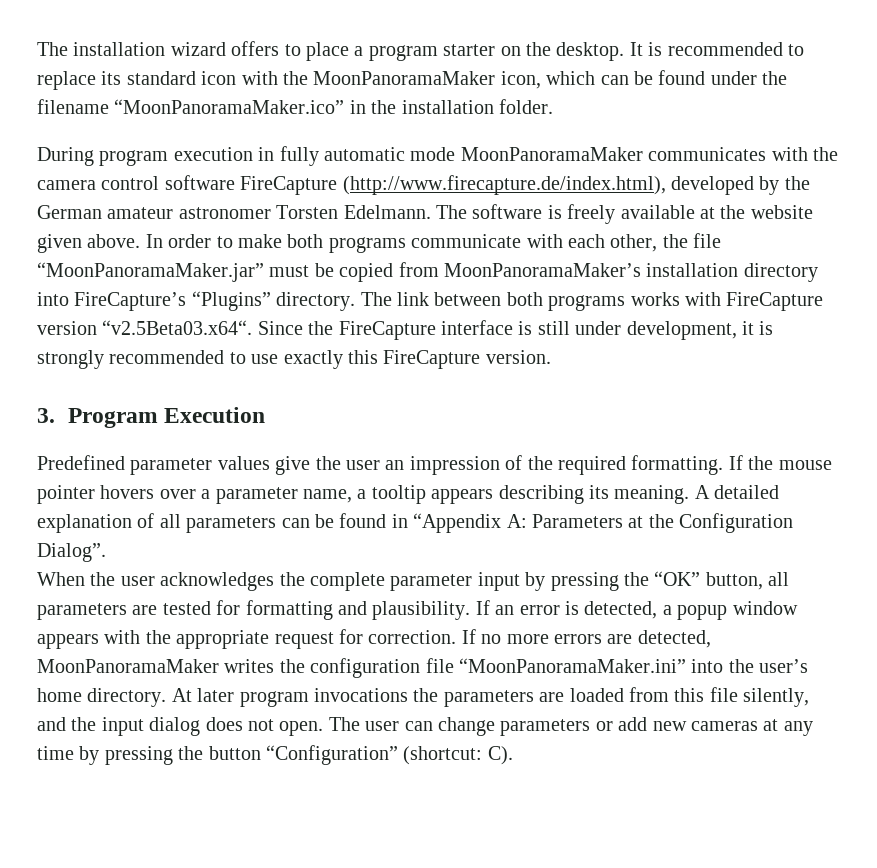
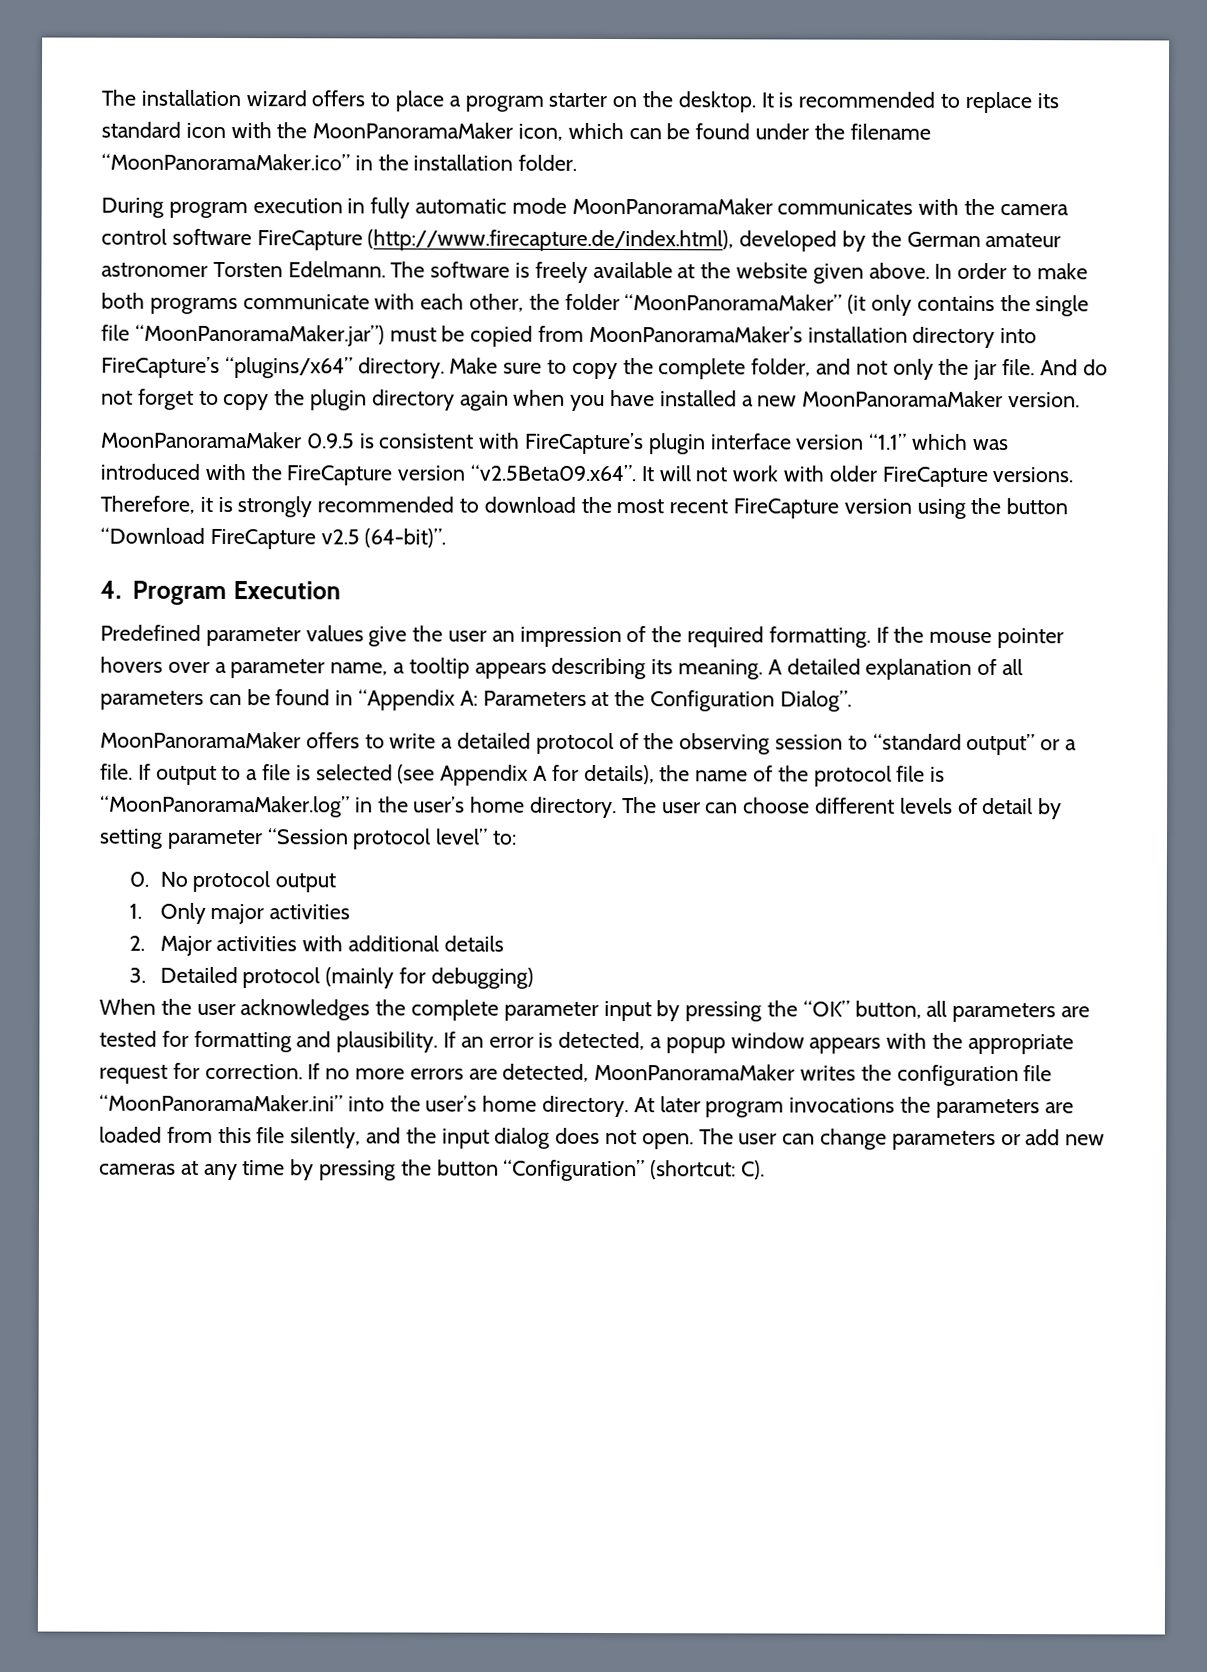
[693,233,722,248] [37,262,264,282] file “MoonPanoramaMaker.jar” -> [564,293,1090,317] [101,324,385,347] folder “MoonPanoramaMaker” (it only contains the single file “MoonPanoramaMaker.jar”)
[191,291,824,311] [37,320,737,340] “Plugins” directory. The link between both programs works with FireCapture version “v2.5Beta03.x64“. Since the FireCapture interface is still under development, -> [224,357,1108,381] [101,388,1081,412] [101,431,1009,455] [100,463,1074,488] [100,495,195,514] “plugins/x64” directory. Make sure to copy the complete folder, and not only the jar file. And do not forget to copy the plugin directory again when you have installed a new MoonPanoramaMaker version. // MoonPanoramaMaker 0.9.5 is consistent with FireCapture’s plugin interface version “1.1” which was introduced with the FireCapture version “v2.5Beta09.x64”. It will not work with older FireCapture versions. Therefore,
[251,350,551,369] [37,408,55,423] use exactly this FireCapture version. // 3. -> [483,496,1069,519] [100,527,447,550] [100,580,122,599] download the most recent FireCapture version using the button “Download FireCapture v2.5 (64-bit)”. // 4.
(106, 552) none -> [100,731,1078,756] [100,763,946,787] [100,795,1063,820] [99,828,518,850] [129,870,337,893] [129,902,351,925] [129,935,504,956] [129,966,534,989] // MoonPanoramaMaker offers to write a detailed protocol of the observing session to “standard output” or a file. If output to a file is selected (see Appendix A for details), the name of the protocol file is “MoonPanoramaMaker.log” in the user’s home directory. The user can choose different levels of detail by setting parameter “Session protocol level” to: // 0. No protocol output // 1. Only major activities // 2. Major activities with additional details // 3. Detailed protocol (mainly for debugging)

